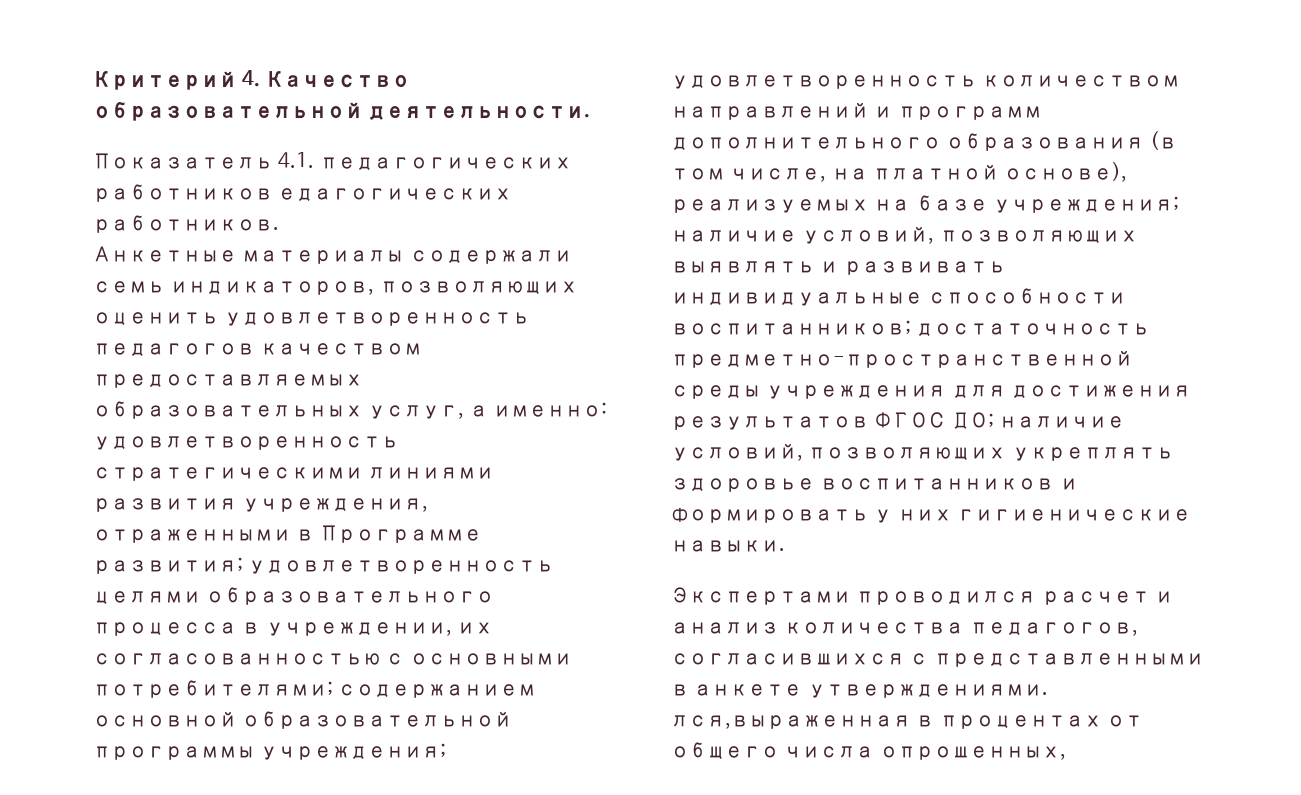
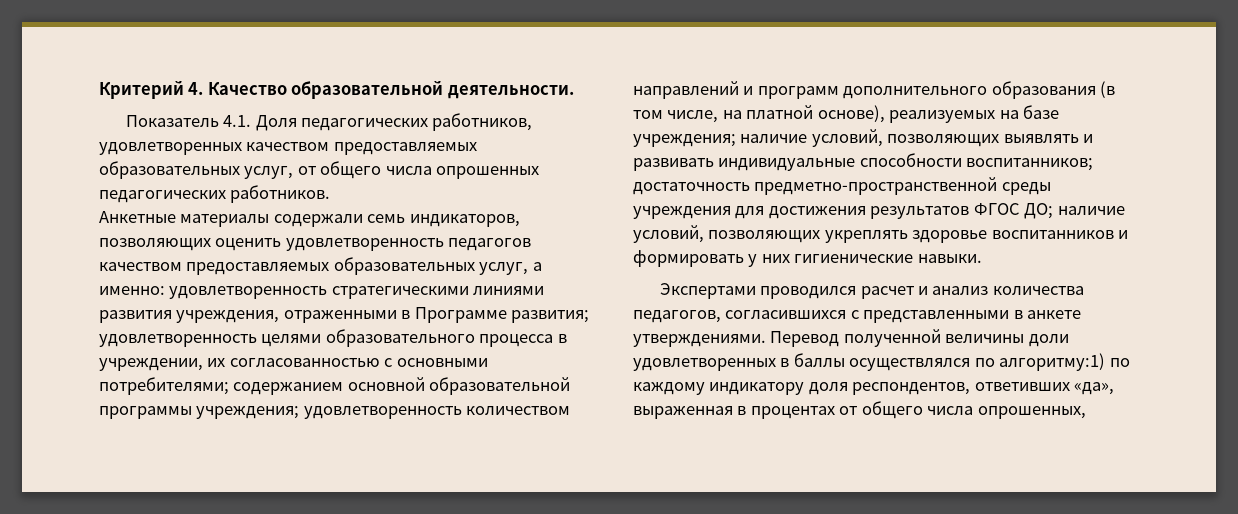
[319,157,572,171] [93,184,513,202] педагогических работников едагогических -> [255,113,533,131] [99,142,477,155] [99,161,540,179] [99,190,226,203] Доля педагогических работников, удовлетворенных качеством предоставляемых образовательных услуг, от общего числа опрошенных педагогических
[671,715,911,729] лся,выраженная -> [770,329,1069,347] [633,353,1130,371] [633,382,1115,395] [633,406,733,419] Перевод полученной величины доли удовлетворенных в баллы осуществлялся по алгоритму:1) по каждому индикатору доля респондентов, ответивших «да», выраженная

